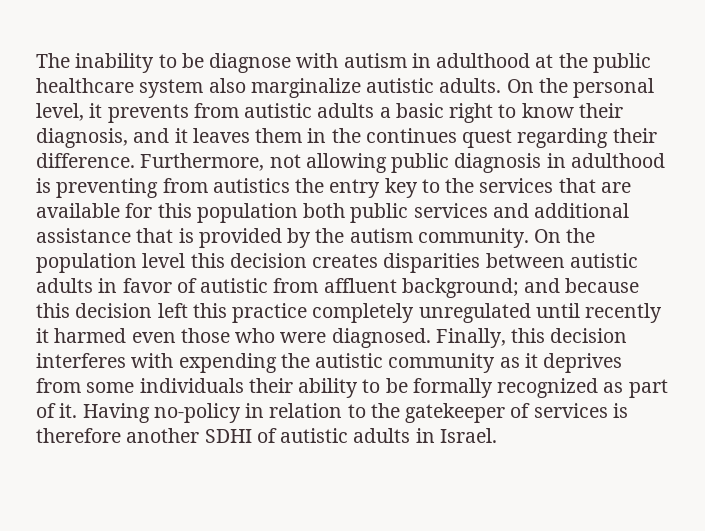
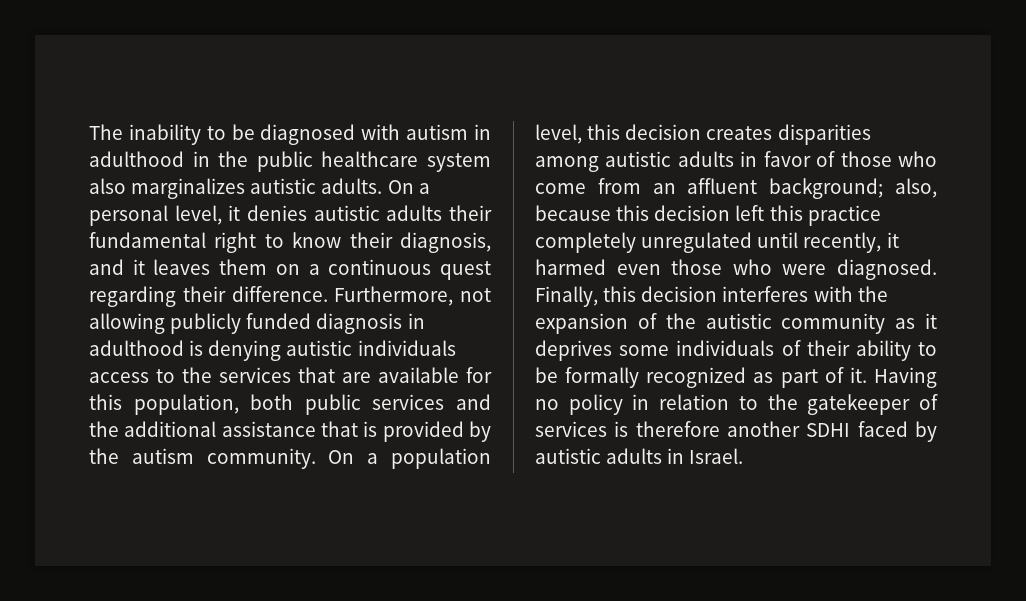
[209,53,292,73] diagnose -> [260,124,356,145] diagnosed
[535,54,554,68] at -> [192,151,210,167] in
[250,78,361,98] marginalize -> [131,178,246,199] marginalizes
[538,78,568,93] the -> [418,183,430,194] a
[107,103,444,123] prevents from autistic adults a basic -> [247,205,493,221] [89,232,206,248] denies autistic adults their fundamental
[307,128,457,143] in the continues -> [275,259,432,275] on a continuous
[391,153,450,173] public -> [170,313,312,334] publicly funded
[56,178,418,198] preventing from autistics the entry key -> [208,340,456,361] [89,372,149,383] denying autistic individuals access
[196,203,298,223] population -> [133,394,239,415] population,
(529, 210) none -> [89,421,119,437] the
[566,228,596,243] [36,253,186,273] the population level -> [367,448,492,469] [535,124,582,144] a population level,
[485,253,565,268] between -> [535,156,599,172] among
[200,278,319,293] autistic from -> [840,151,937,167] [535,178,676,194] those who come from an
[524,278,561,293] and -> [895,178,937,198] also,
[585,303,663,323] recently -> [803,232,882,253] recently,
[178,353,277,373] expending -> [857,286,888,302] [535,313,657,334] the expansion of
[36,378,81,393] from -> (612, 350) none
(244, 385) none -> [781,340,801,356] of
[153,403,241,423] no-policy -> [535,394,623,415] no policy
[256,428,277,443] of -> [857,421,937,442] faced by

